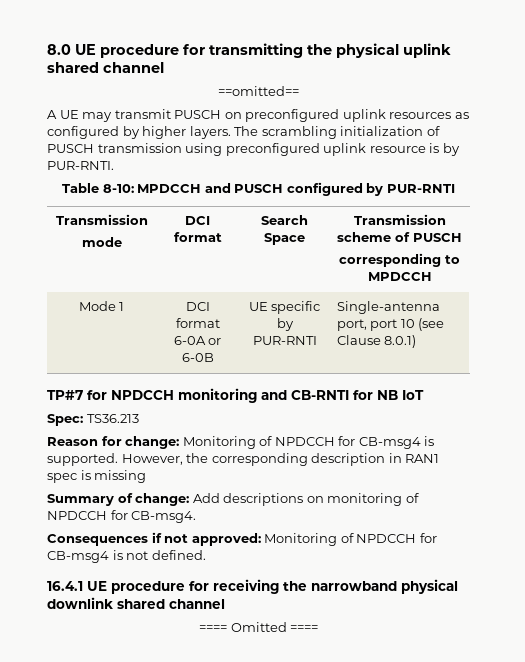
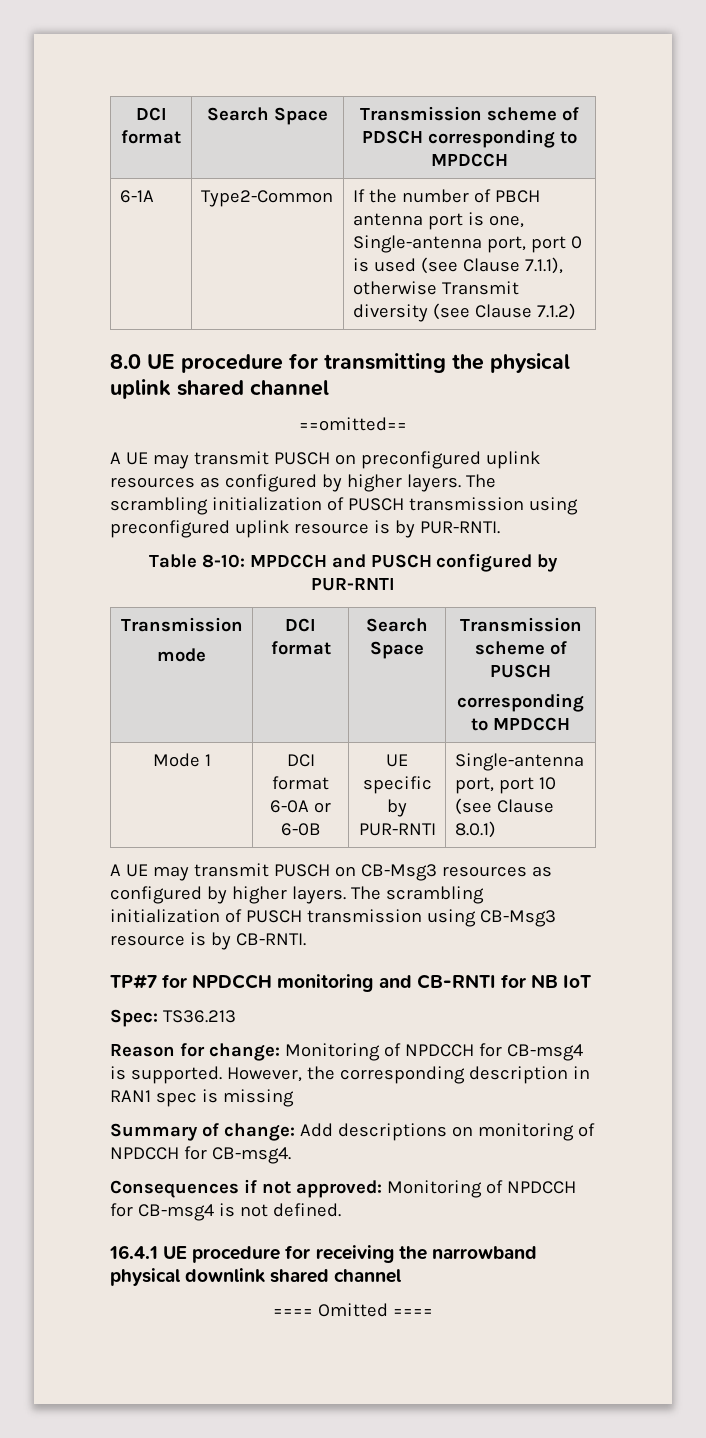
(47, 49) none -> [135,107,167,121] [121,130,181,144] [207,107,328,125] [360,106,579,121] [362,129,577,148] [431,153,508,167] [119,190,154,203] [200,190,333,207] [352,189,540,203] [352,212,524,230] [352,235,582,253] [352,257,563,274] [352,281,519,295] [352,303,576,322] DCI format | Search Space | Transmission scheme of PDSCH corresponding to MPDCCH // 6-1A | Type2-Common | If the number of PBCH antenna port is one, Single-antenna port, port 0 is used (see Clause 7.1.1), otherwise Transmit diversity (see Clause 7.1.2) //
(417, 341) none -> [110,863,552,881] [110,886,484,904] [110,909,556,927] [110,932,306,950] // A UE may transmit PUSCH on CB-Msg3 resources as configured by higher layers. The scrambling initialization of PUSCH transmission using CB-Msg3 resource is by CB-RNTI.

